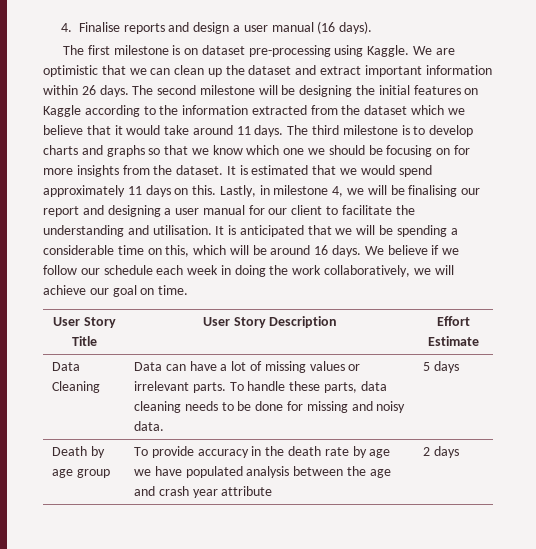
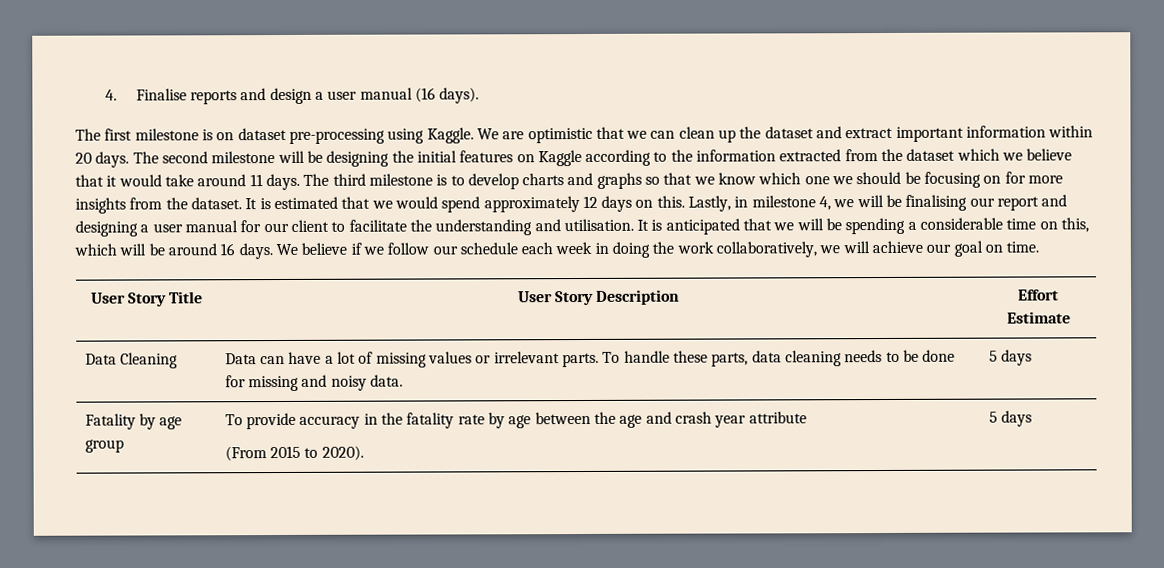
[81,85,96,95] 26 -> [75,152,92,164] 20
[127,186,142,195] 11 -> [582,195,598,208] 12
[52,446,88,456] Death -> [84,413,136,430] Fatality
[287,446,321,456] death -> [406,412,455,429] fatality
[134,466,290,478] we have populated analysis -> (532, 422) none
[423,447,431,456] | 2 -> [224,445,364,462] [988,411,998,423] // (From 2015 to 2020). | 5

